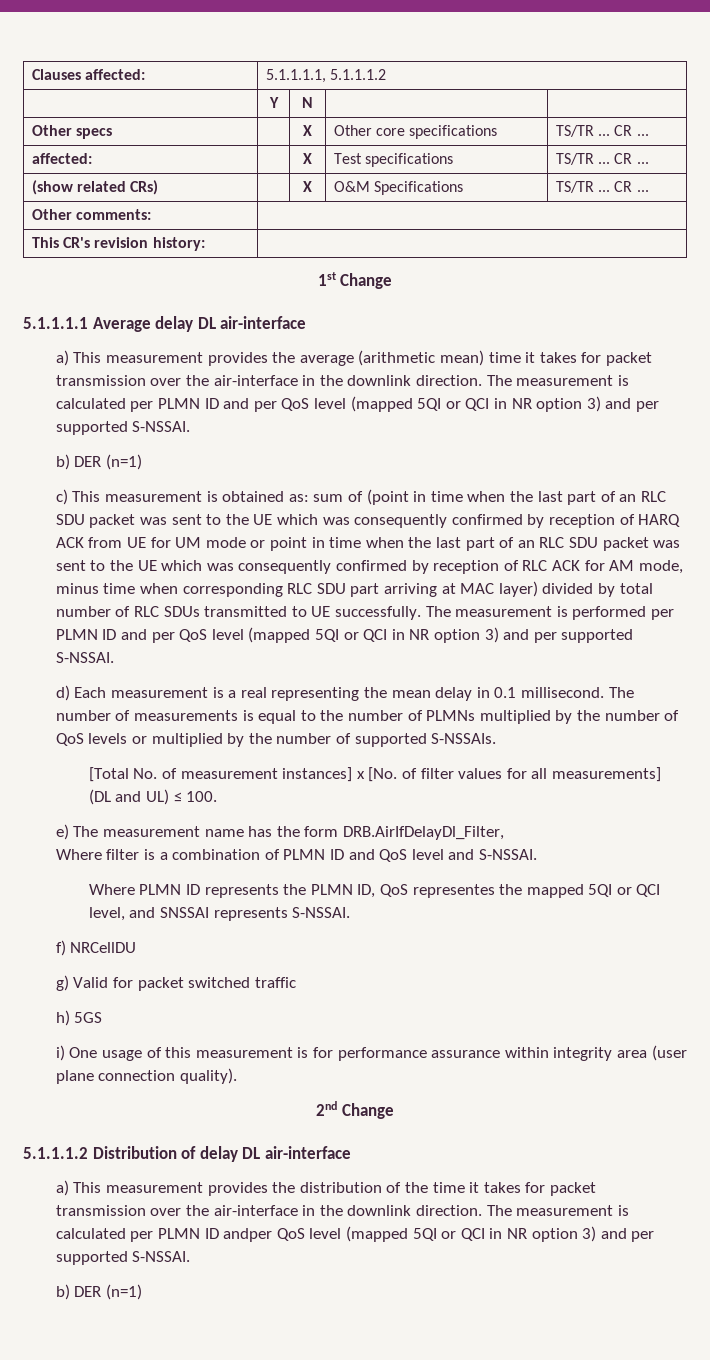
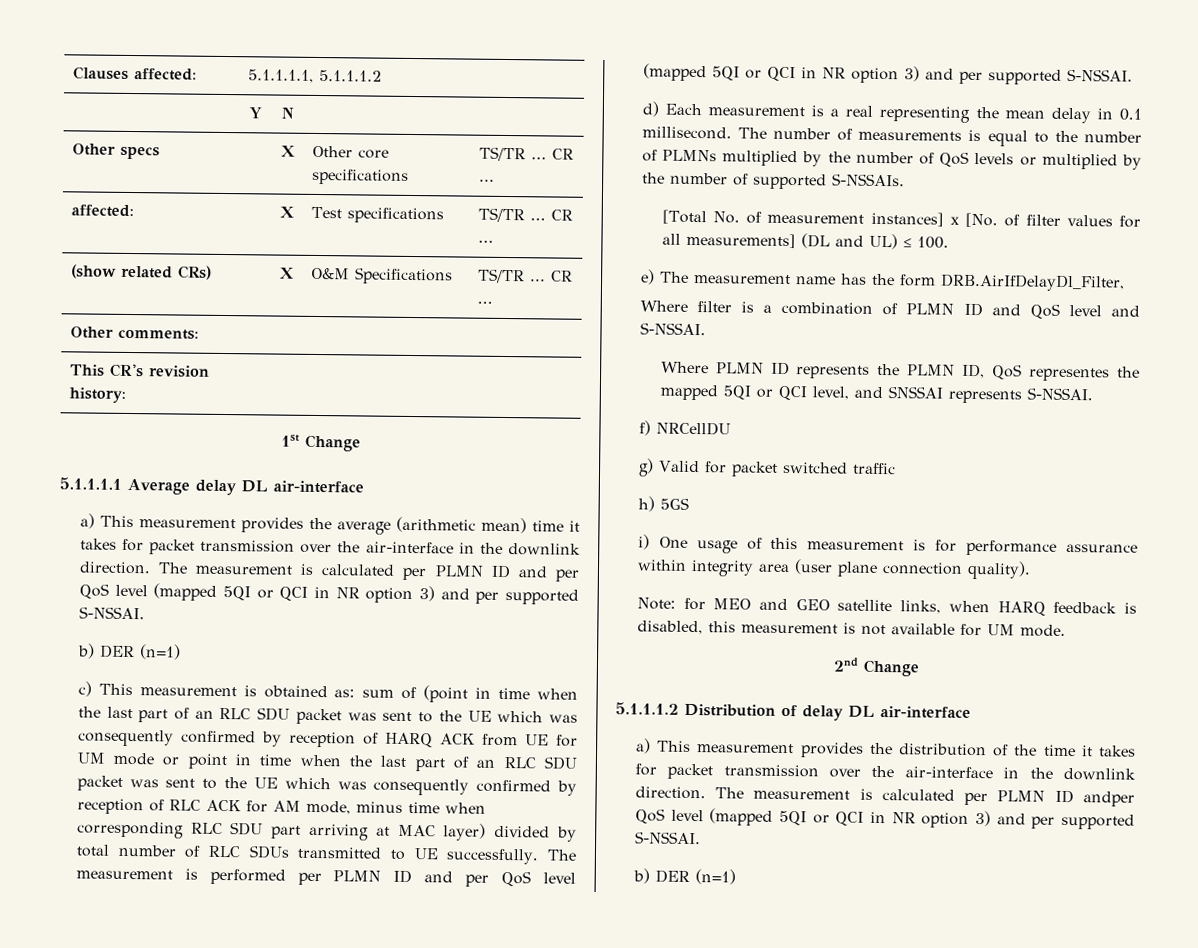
(238, 1076) none -> [636,597,1137,616] [636,620,1066,637] // Note: for MEO and GEO satellite links, when HARQ feedback is disabled, this measurement is not available for UM mode.

